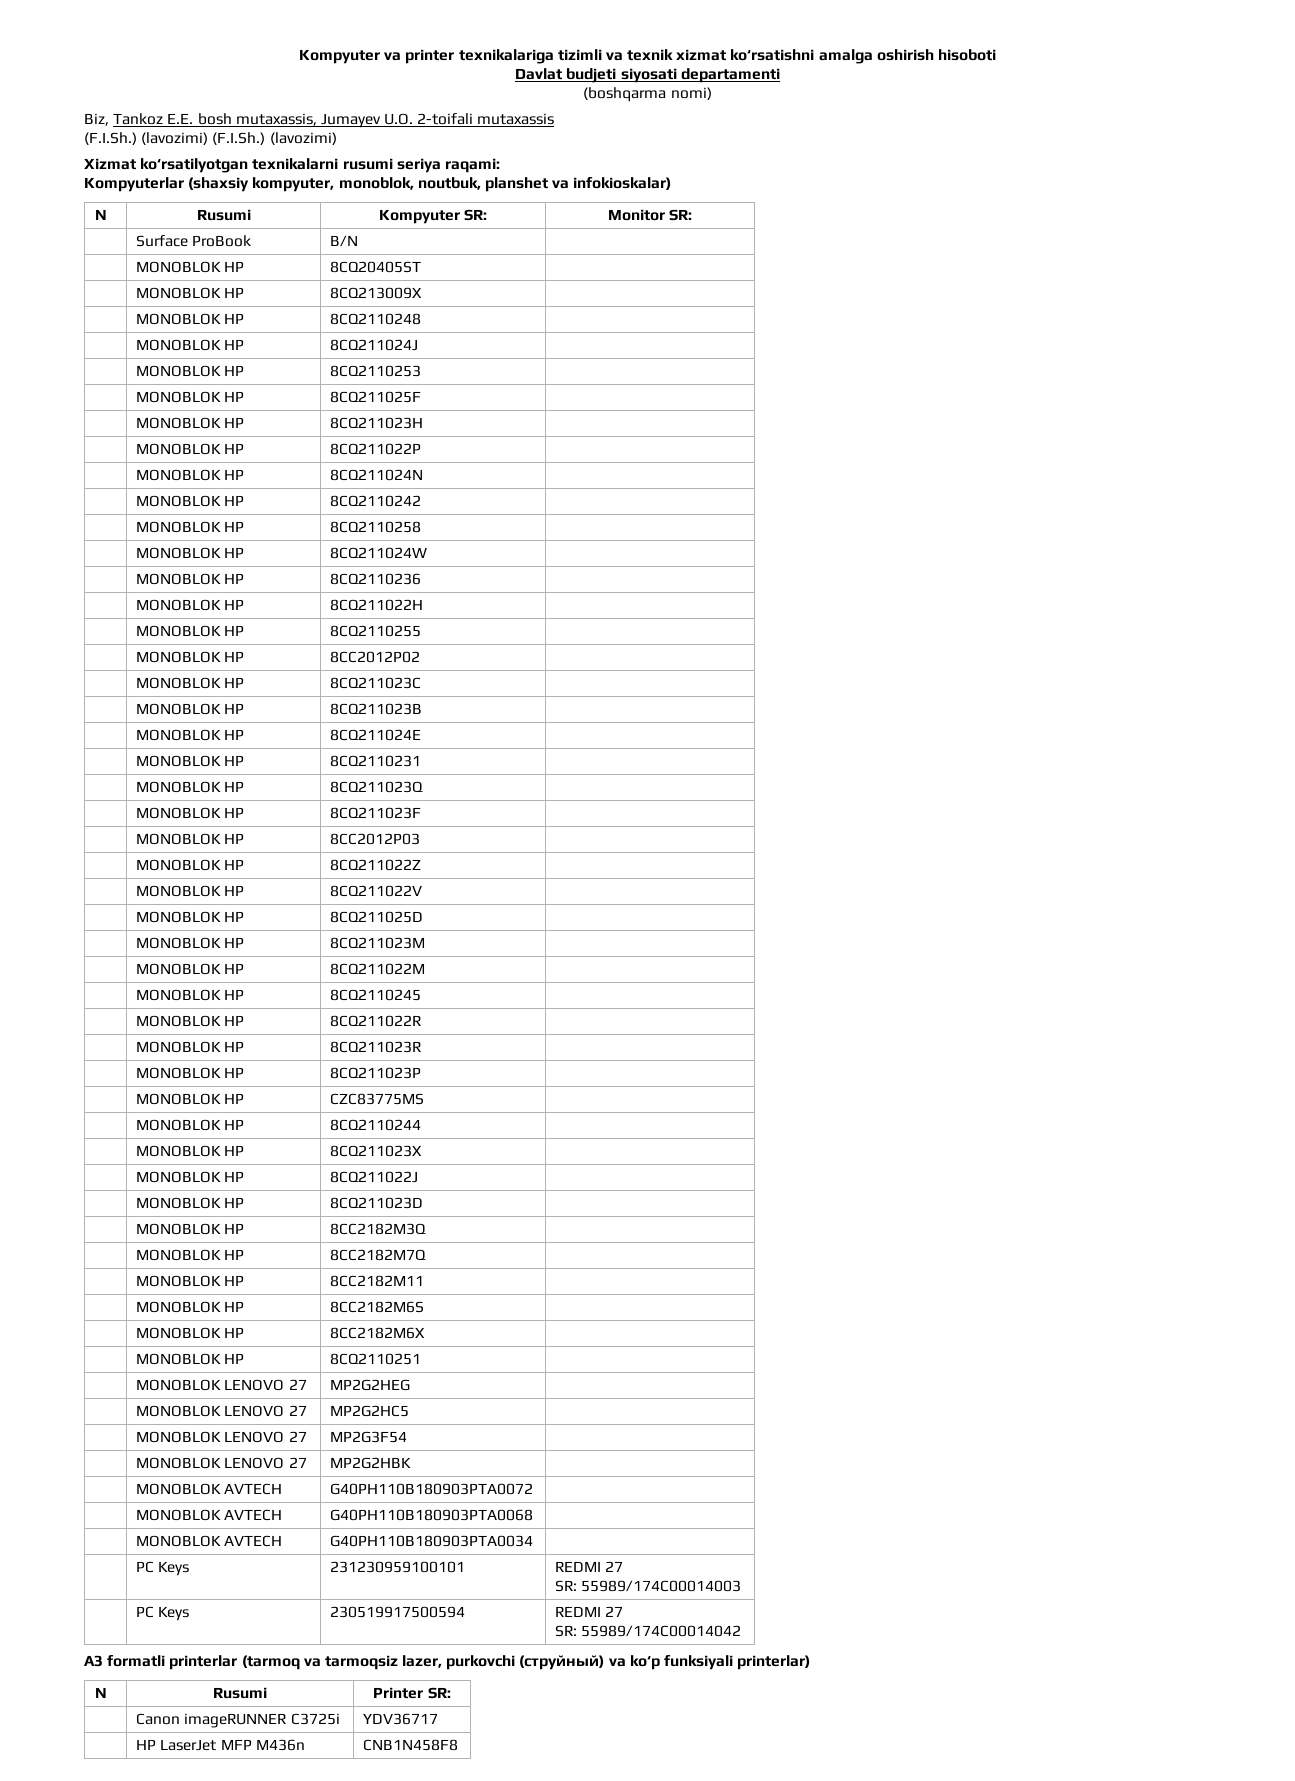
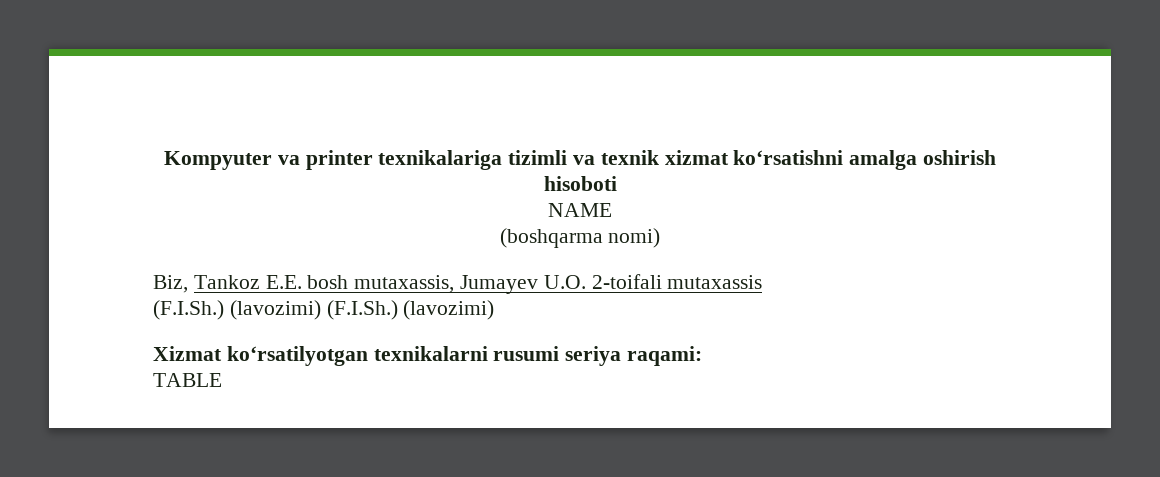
[515,68,780,83] Davlat budjeti siyosati departamenti -> [548,203,612,217] NAME
[84,177,672,192] [95,209,116,220] [196,209,251,221] [378,209,488,224] [607,209,693,221] [136,235,252,247] [330,235,359,247] [136,261,245,273] [330,261,422,273] [136,287,245,299] [330,287,423,299] [136,313,245,325] [330,313,422,325] [136,339,245,351] [330,339,419,351] [136,365,245,377] [330,365,422,377] [136,391,245,403] [330,391,422,403] [136,417,245,429] [330,417,424,429] [136,443,245,455] [330,443,422,455] [136,469,245,481] [330,469,424,481] [136,495,245,507] [330,495,422,507] [136,521,245,533] [330,521,422,533] [136,547,245,559] [330,547,428,559] [136,573,245,585] [330,573,422,585] [136,599,245,611] [330,599,424,611] [136,625,245,637] [330,625,422,637] [136,651,245,663] [330,651,421,663] [136,677,245,689] [330,677,422,689] [136,703,245,715] [330,703,423,715] [136,729,245,741] [330,729,422,741] [136,755,245,767] [330,755,422,767] [136,781,245,793] [330,781,424,793] [136,807,245,819] [330,807,422,819] [136,833,245,845] [330,833,421,845] [136,859,245,871] [330,859,422,871] [136,885,245,897] [330,885,423,897] [136,911,245,923] [330,911,424,923] [136,937,245,949] [330,937,426,949] [136,963,245,975] [330,963,426,975] [136,989,245,1001] [330,989,422,1001] [136,1015,245,1027] [330,1015,422,1027] [136,1041,245,1053] [330,1041,422,1053] [136,1067,245,1079] [330,1067,422,1079] [136,1093,245,1105] [330,1093,425,1105] [136,1119,245,1131] [330,1119,422,1131] [136,1145,245,1157] [330,1145,423,1157] [136,1171,245,1183] [330,1171,419,1183] [136,1197,245,1209] [330,1197,424,1209] [136,1223,245,1235] [330,1223,427,1235] [136,1249,245,1261] [330,1249,427,1261] [136,1275,245,1287] [330,1275,425,1287] [136,1301,245,1313] [330,1301,425,1313] [136,1327,245,1339] [330,1327,426,1339] [136,1353,245,1365] [330,1353,422,1365] [136,1379,307,1391] [330,1379,411,1391] [136,1405,307,1417] [330,1405,410,1417] [136,1431,307,1443] [330,1431,408,1443] [136,1457,307,1469] [330,1457,412,1469] [136,1483,283,1495] [330,1483,534,1495] [136,1509,283,1521] [330,1509,534,1521] [136,1535,283,1547] [330,1535,534,1547] [136,1561,190,1576] [330,1561,466,1573] [555,1561,624,1572] [555,1580,742,1592] [136,1606,190,1621] [330,1606,466,1618] [555,1606,624,1617] [555,1625,742,1637] [84,1655,811,1670] [95,1687,116,1698] [213,1687,267,1699] [373,1687,451,1699] [136,1713,340,1728] [363,1713,439,1725] [136,1739,305,1751] [363,1739,459,1751] Kompyuterlar (shaxsiy kompyuter, monoblok, noutbuk, planshet va infokioskalar) // № | Rusumi | Kompyuter SR: | Monitor SR: // | Surface ProBook | B/N | // | MONOBLOK HP | 8CQ20405ST | // | MONOBLOK HP | 8CQ213009X | // | MONOBLOK HP | 8CQ2110248 | // | MONOBLOK HP | 8CQ211024J | // | MONOBLOK HP | 8CQ2110253 | // | MONOBLOK HP | 8CQ211025F | // | MONOBLOK HP | 8CQ211023H | // | MONOBLOK HP | 8CQ211022P | // | MONOBLOK HP | 8CQ211024N | // | MONOBLOK HP | 8CQ2110242 | // | MONOBLOK HP | 8CQ2110258 | // | MONOBLOK HP | 8CQ211024W | // | MONOBLOK HP | 8CQ2110236 | // | MONOBLOK HP | 8CQ211022H | // | MONOBLOK HP | 8CQ2110255 | // | MONOBLOK HP | 8CC2012P02 | // | MONOBLOK HP | 8CQ211023C | // | MONOBLOK HP | 8CQ211023B | // | MONOBLOK HP | 8CQ211024E | // | MONOBLOK HP | 8CQ2110231 | // | MONOBLOK HP | 8CQ211023Q | // | MONOBLOK HP | 8CQ211023F | // | MONOBLOK HP | 8CC2012P03 | // | MONOBLOK HP | 8CQ211022Z | // | MONOBLOK HP | 8CQ211022V | // | MONOBLOK HP | 8CQ211025D | // | MONOBLOK HP | 8CQ211023M | // | MONOBLOK HP | 8CQ211022M | // | MONOBLOK HP | 8CQ2110245 | // | MONOBLOK HP | 8CQ211022R | // | MONOBLOK HP | 8CQ211023R | // | MONOBLOK HP | 8CQ211023P | // | MONOBLOK HP | CZC83775MS | // | MONOBLOK HP | 8CQ2110244 | // | MONOBLOK HP | 8CQ211023X | // | MONOBLOK HP | 8CQ211022J | // | MONOBLOK HP | 8CQ211023D | // | MONOBLOK HP | 8CC2182M3Q | // | MONOBLOK HP | 8CC2182M7Q | // | MONOBLOK HP | 8CC2182M11 | // | MONOBLOK HP | 8CC2182M6S | // | MONOBLOK HP | 8CC2182M6X | // | MONOBLOK HP | 8CQ2110251 | // | MONOBLOK LENOVO 27 | MP2G2HEG | // | MONOBLOK LENOVO 27 | MP2G2HC5 | // | MONOBLOK LENOVO 27 | MP2G3F54 | // | MONOBLOK LENOVO 27 | MP2G2HBK | // | MONOBLOK AVTECH | G40PH110B180903PTA0072 | // | MONOBLOK AVTECH | G40PH110B180903PTA0068 | // | MONOBLOK AVTECH | G40PH110B180903PTA0034 | // | PC Keys | 231230959100101 | REDMI 27 // SR: 55989/174C00014003 // | PC Keys | 230519917500594 | REDMI 27 // SR: 55989/174C00014042 // A3 formatli printerlar (tarmoq va tarmoqsiz lazer, purkovchi (струйный) va ko‘p funksiyali printerlar) // № | Rusumi | Printer SR: // | Canon imageRUNNER C3725i | YDV36717 // | HP LaserJet MFP M436n | CNB1N458F8 -> [153,373,222,387] TABLE

